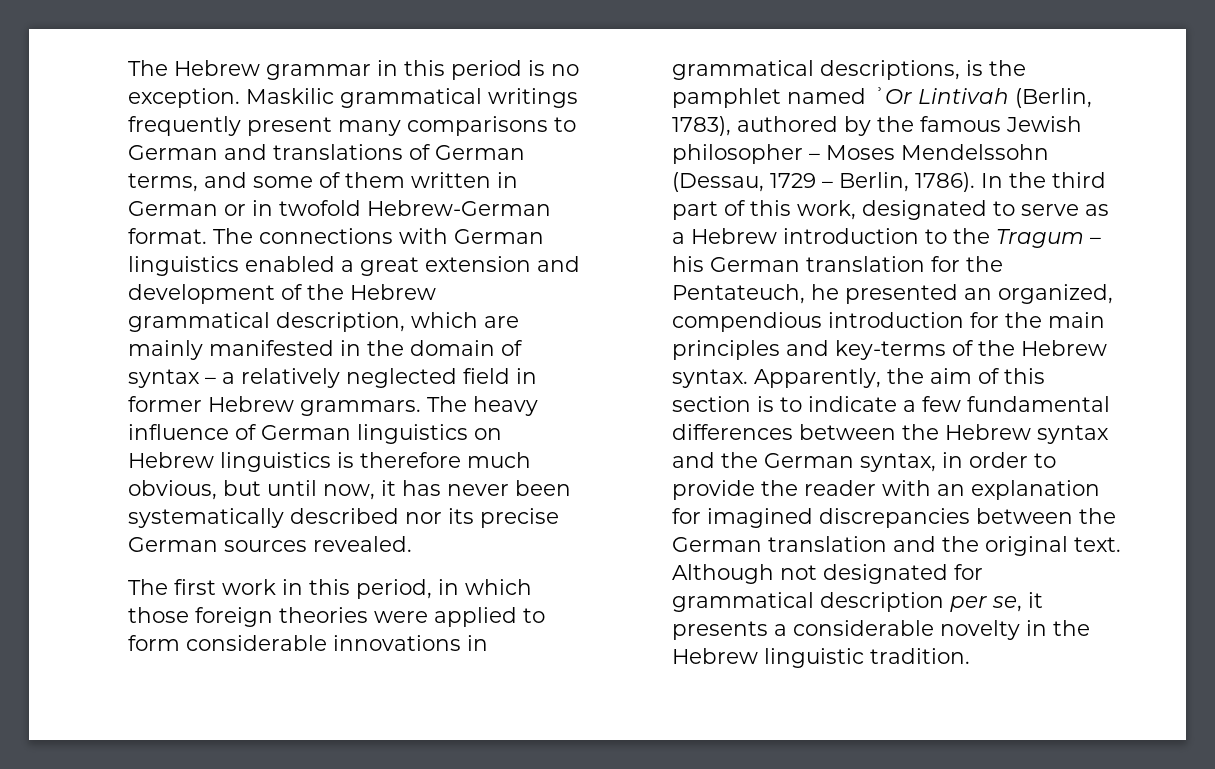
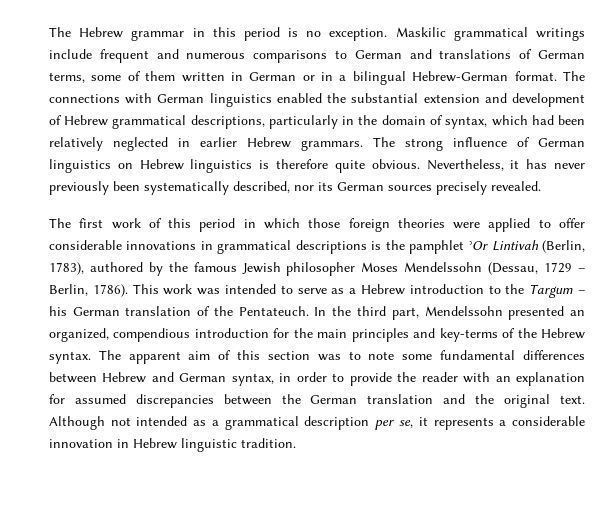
[127,116,401,136] frequently present many -> [48,49,246,63] include frequent and numerous
[203,172,247,188] and -> (85, 77) none
[278,200,361,216] twofold -> [339,71,406,85] a bilingual
[340,257,419,276] a great -> [327,93,419,103] the substantial
[306,284,344,300] the -> (62, 120) none
[275,312,519,332] [127,340,523,360] [127,368,537,388] [127,396,202,412] description, which are mainly manifested in the domain of syntax – a relatively neglected field in former -> [190,115,586,129] [48,137,237,151] descriptions, particularly in the domain of syntax, which had been relatively neglected in earlier
[472,396,538,416] heavy -> [404,138,443,151] strong
[466,452,531,468] [127,480,375,500] much obvious, but until now, -> [334,159,504,173] quite obvious. Nevertheless,
(509, 490) none -> [48,181,109,195] previously
[289,508,399,524] described -> [232,181,290,193] described,
[479,508,559,528] precise -> (333, 186) none
(307, 546) none -> [435,181,487,195] precisely
[281,579,432,599] in this period, -> [148,218,236,232] of this period
[127,635,180,651] form -> [558,218,585,228] offer
[819,60,960,80] descriptions, -> [295,240,367,254] descriptions
[786,88,866,104] named -> (465, 247) none
[808,153,820,160] – -> (356, 269) none
[980,172,1106,188] [671,200,987,220] In the third part of this work, designated -> [132,284,276,295] This work was intended
[995,229,1084,248] Tragum -> [529,284,574,298] Targum
[930,256,1003,272] [671,284,839,304] for the Pentateuch, he -> [197,306,503,320] of the Pentateuch. In the third part, Mendelssohn
[753,368,924,388] Apparently, the -> [98,350,181,364] The apparent
[756,396,1110,412] [671,424,1109,444] [671,452,758,468] is to indicate a few fundamental differences between the Hebrew syntax and the -> [317,350,585,361] [48,372,174,383] was to note some fundamental differences between Hebrew and
[706,508,813,528] imagined -> [74,394,126,404] assumed
[822,564,983,584] designated for -> [136,416,219,426] intended as a
[671,621,768,640] presents -> [433,417,494,430] represents
[939,620,1090,640] novelty in the -> [48,439,129,448] innovation in

